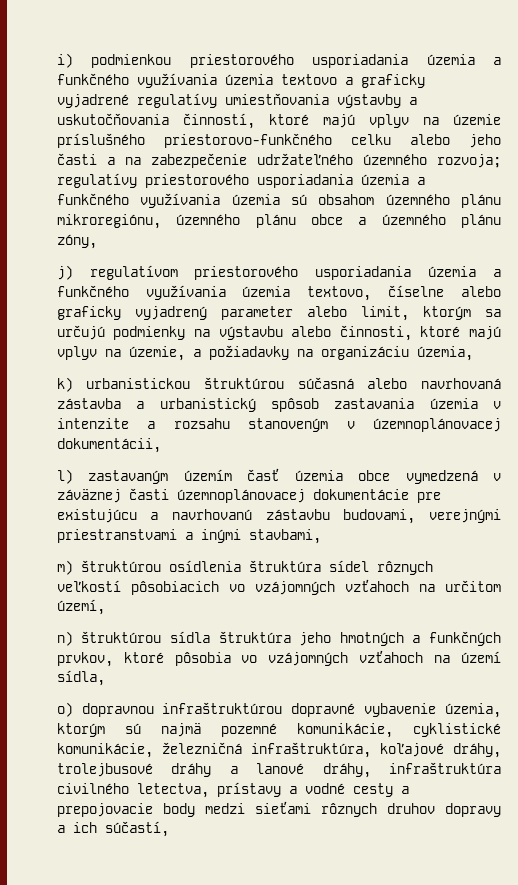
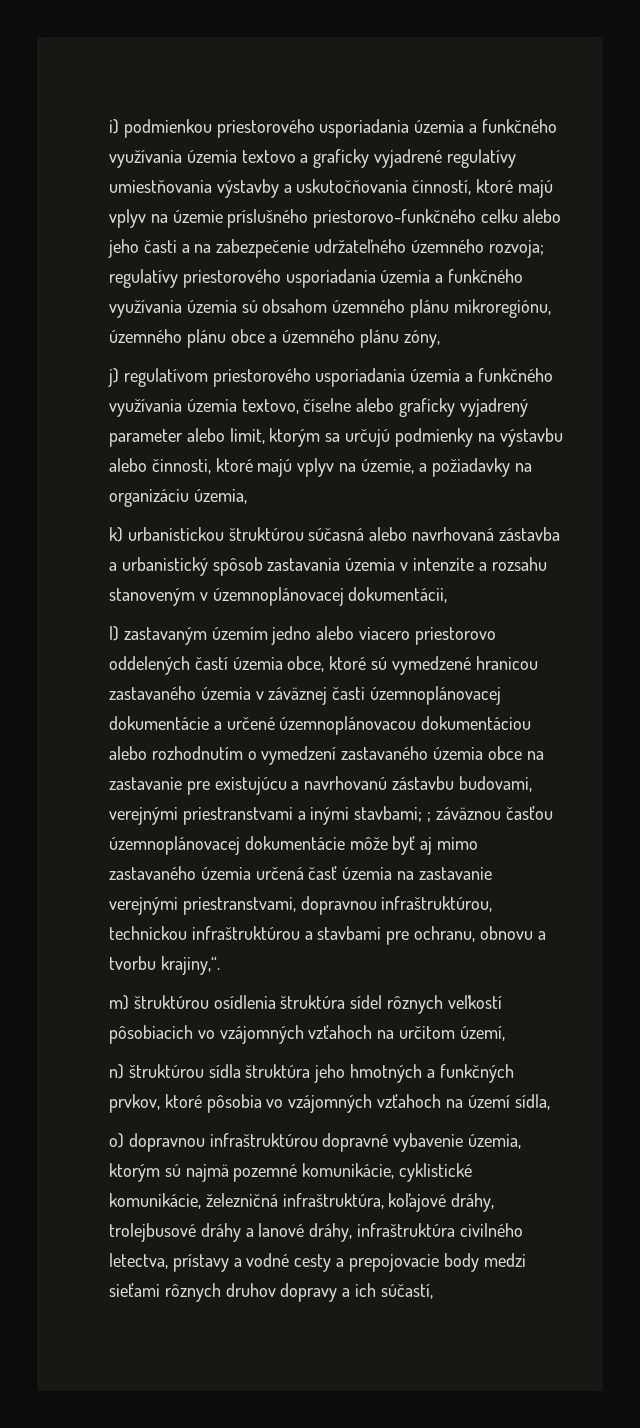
[247,468,478,484] časť územia obce vymedzená -> [271,626,497,645] [108,656,538,675] [108,686,251,700] jedno alebo viacero priestorovo oddelených častí územia obce, ktoré sú vymedzené hranicou zastavaného územia
(409, 494) none -> [213,716,532,735] [108,746,544,765] [108,777,182,790] a určené územnoplánovacou dokumentáciou alebo rozhodnutím o vymedzení zastavaného územia obce na zastavanie
[248,529,321,544] stavbami, -> [354,806,553,822] [108,836,479,855] [108,866,493,880] [108,896,493,915] [108,926,546,945] [108,956,220,975] stavbami; ; záväznou časťou územnoplánovacej dokumentácie môže byť aj mimo zastavaného územia určená časť územia na zastavanie verejnými priestranstvami, dopravnou infraštruktúrou, technickou infraštruktúrou a stavbami pre ochranu, obnovu a tvorbu krajiny,“.

